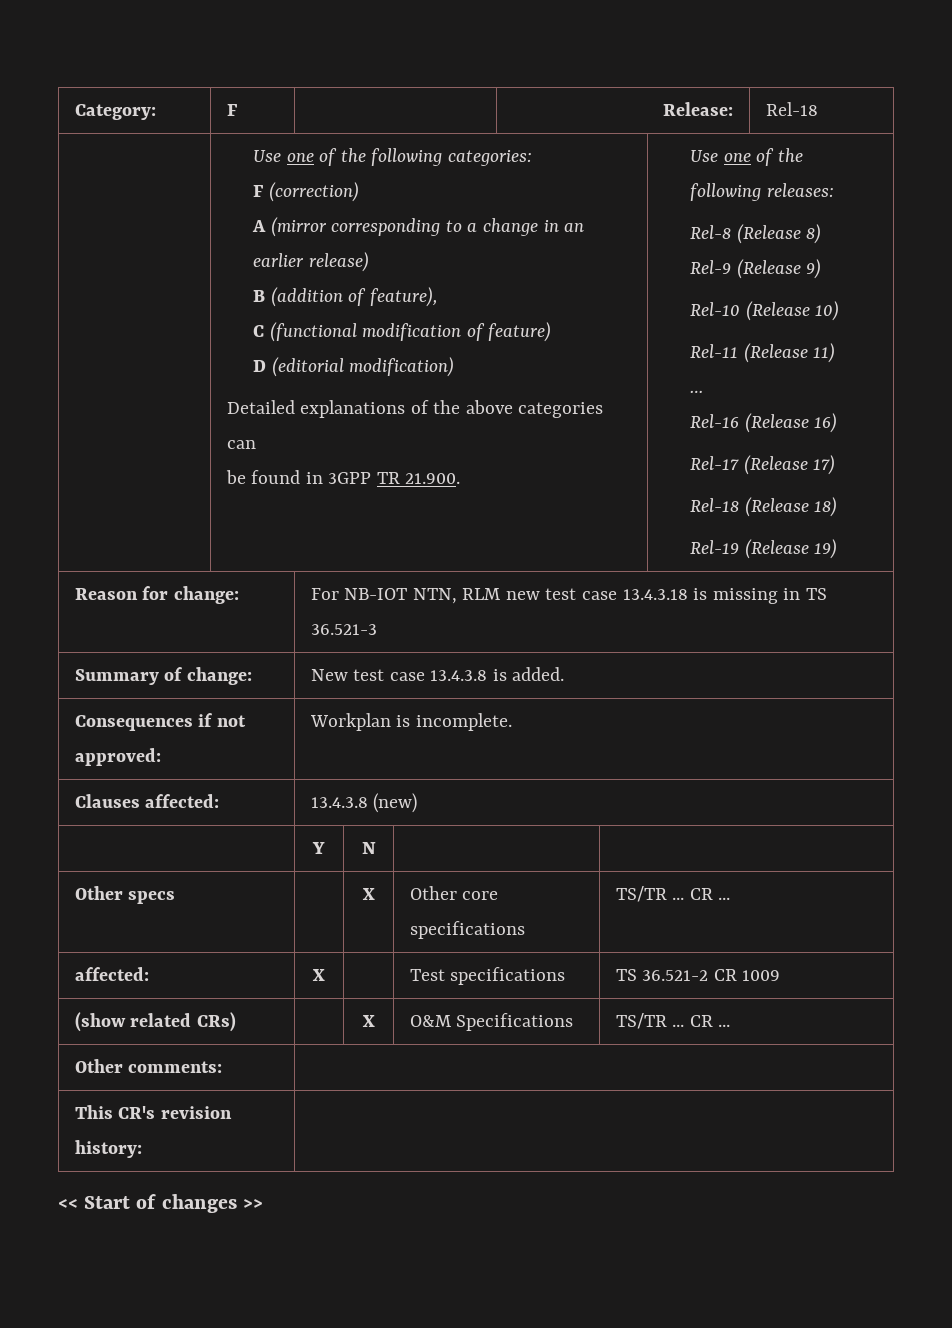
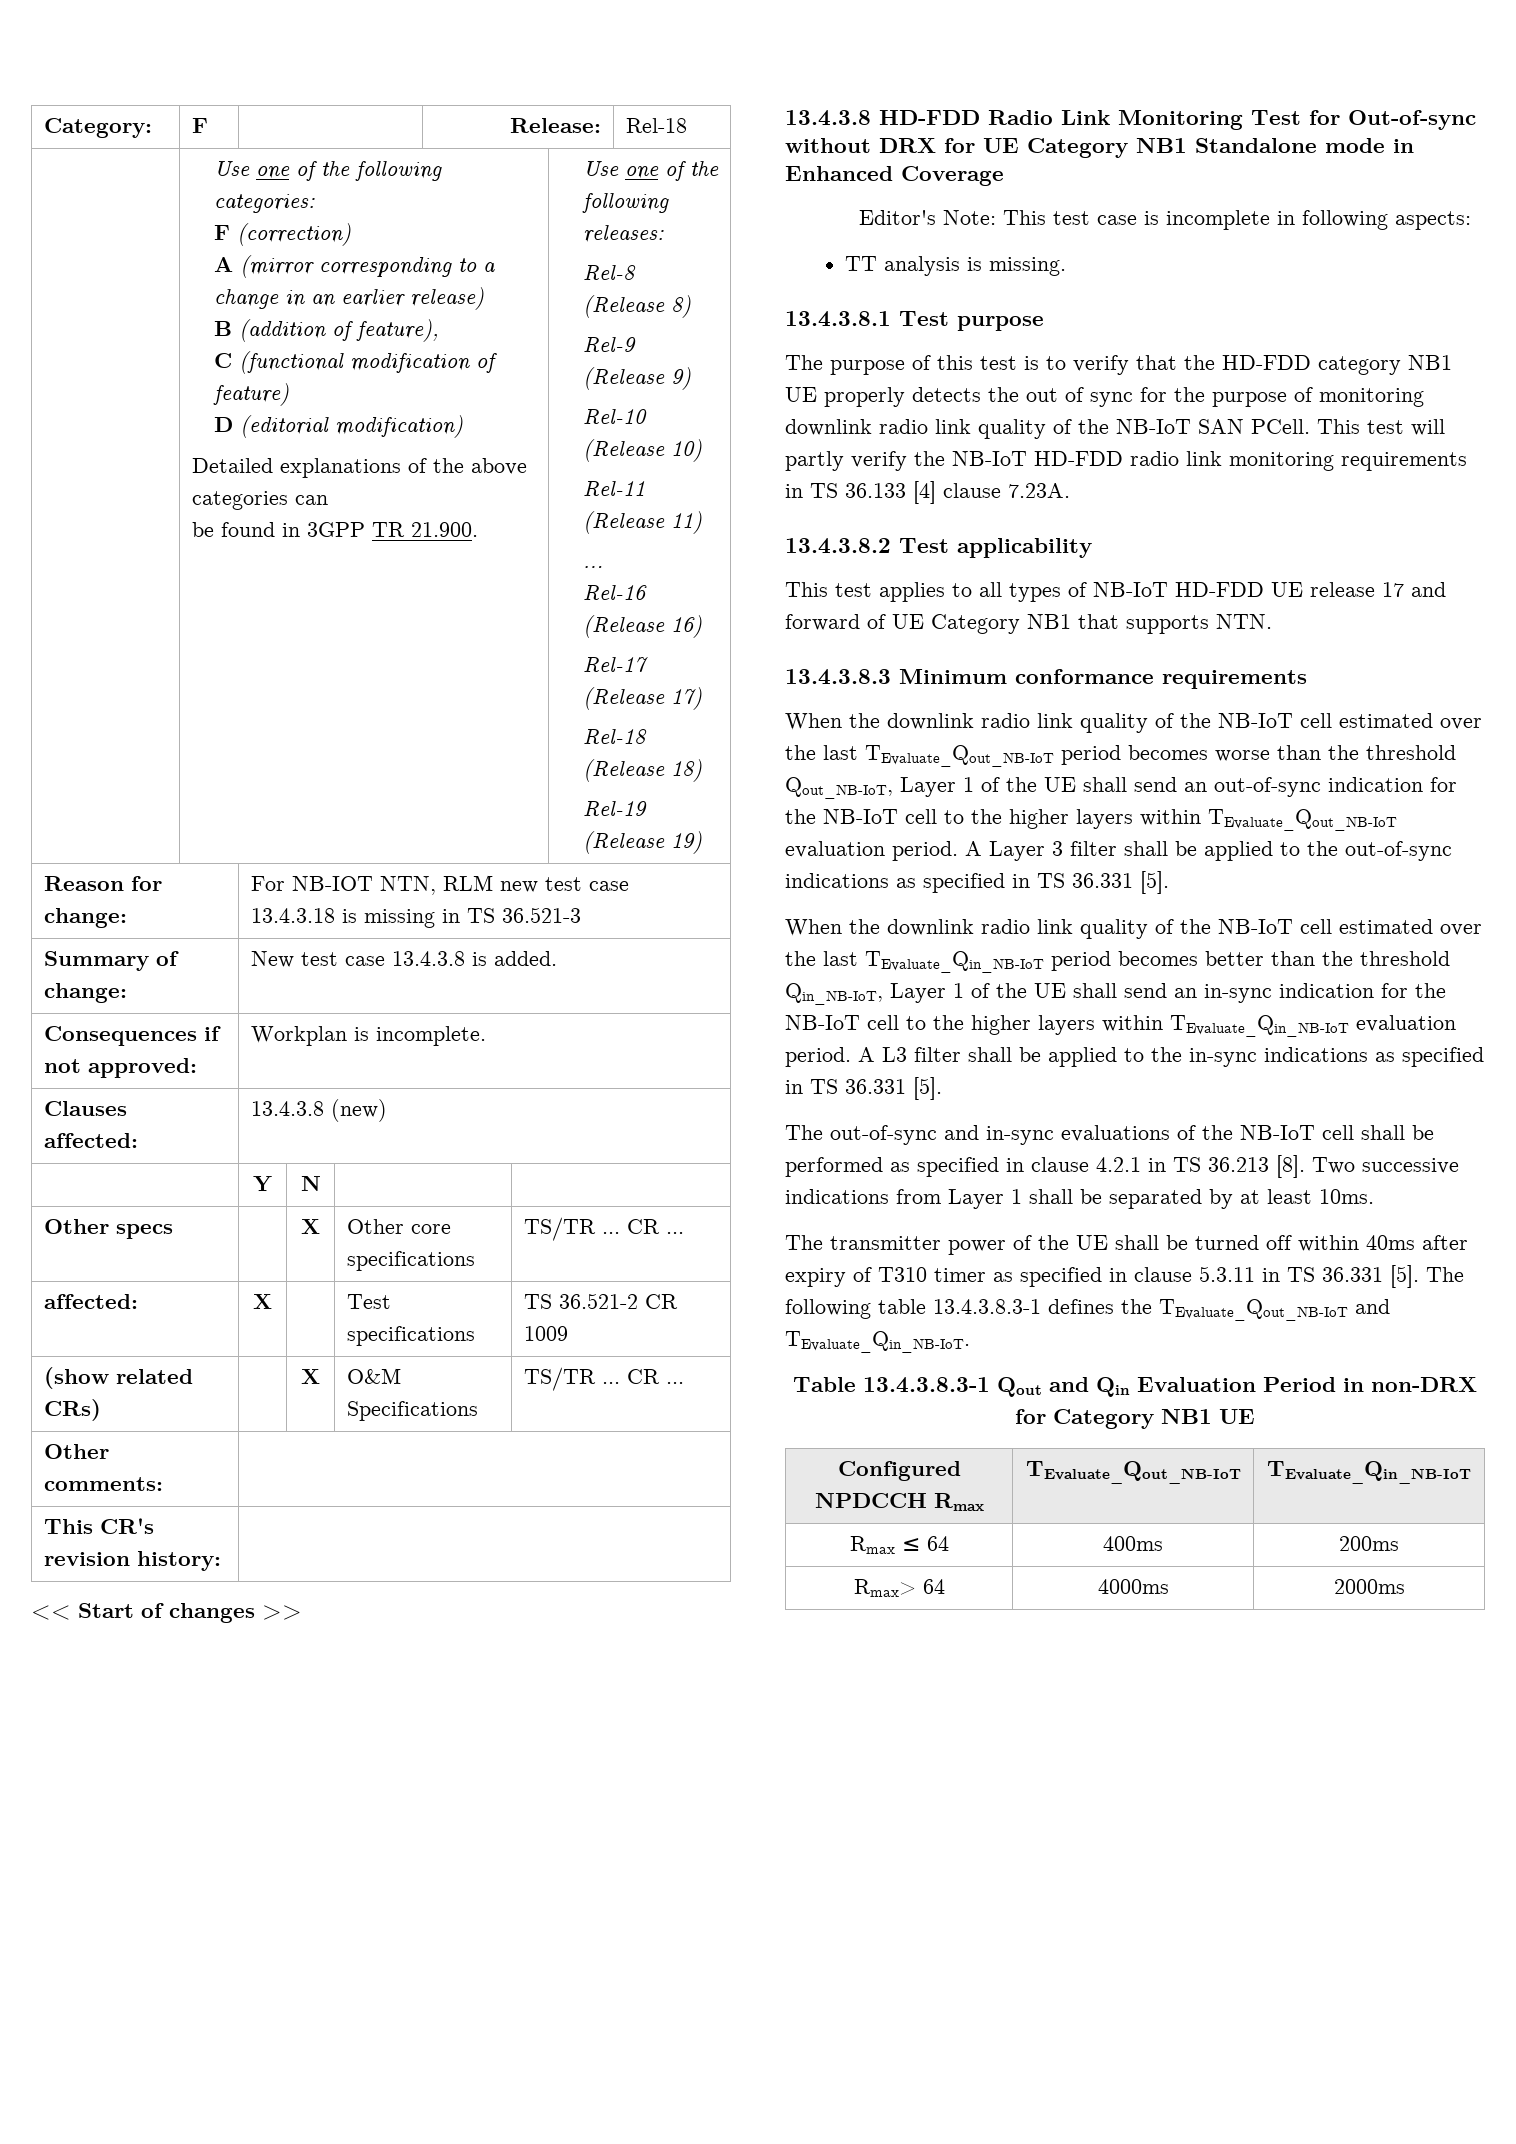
(263, 1204) none -> [785,110,1476,130] [785,138,1414,158] [785,166,1004,186] [858,210,1471,230] [845,256,1067,276] [785,311,1044,331] [785,355,1452,375] [785,387,1424,407] [785,419,1445,439] [785,451,1467,471] [785,481,1070,504] [785,538,1092,558] [785,582,1446,602] [785,614,1272,634] [785,669,1307,689] [785,713,1482,733] [785,745,1456,767] [785,777,1457,799] [785,809,1397,831] [785,841,1452,861] [785,871,1169,894] [785,919,1482,939] [785,951,1450,973] [785,983,1446,1005] [785,1015,1456,1037] [785,1047,1484,1067] [785,1077,942,1100] [785,1125,1434,1145] [785,1155,1459,1178] [785,1189,1374,1209] [785,1235,1468,1255] [785,1265,1464,1288] [785,1299,1390,1321] [785,1331,970,1353] [793,1377,1477,1397] [1015,1409,1255,1429] [837,1461,961,1481] [814,1493,984,1511] [1025,1461,1241,1484] [1267,1461,1471,1484] [849,1536,949,1554] [1103,1536,1163,1551] [1339,1536,1399,1551] [853,1579,945,1597] [1097,1579,1169,1594] [1333,1579,1405,1594] // 13.4.3.8 HD-FDD Radio Link Monitoring Test for Out-of-sync without DRX for UE Category NB1 Standalone mode in Enhanced Coverage // Editor's Note: This test case is incomplete in following aspects: // TT analysis is missing. // 13.4.3.8.1 Test purpose // The purpose of this test is to verify that the HD-FDD category NB1 UE properly detects the out of sync for the purpose of monitoring downlink radio link quality of the NB-IoT SAN PCell. This test will partly verify the NB-IoT HD-FDD radio link monitoring requirements in TS 36.133 [4] clause 7.23A. // 13.4.3.8.2 Test applicability // This test applies to all types of NB-IoT HD-FDD UE release 17 and forward of UE Category NB1 that supports NTN. // 13.4.3.8.3 Minimum conformance requirements // When the downlink radio link quality of the NB-IoT cell estimated over the last TEvaluate_Qout_NB-IoT period becomes worse than the threshold Qout_NB-IoT, Layer 1 of the UE shall send an out-of-sync indication for the NB-IoT cell to the higher layers within TEvaluate_Qout_NB-IoT evaluation period. A Layer 3 filter shall be applied to the out-of-sync indications as specified in TS 36.331 [5]. // When the downlink radio link quality of the NB-IoT cell estimated over the last TEvaluate_Qin_NB-IoT period becomes better than the threshold Qin_NB-IoT, Layer 1 of the UE shall send an in-sync indication for the NB-IoT cell to the higher layers within TEvaluate_Qin_NB-IoT evaluation period. A L3 filter shall be applied to the in-sync indications as specified in TS 36.331 [5]. // The out-of-sync and in-sync evaluations of the NB-IoT cell shall be performed as specified in clause 4.2.1 in TS 36.213 [8]. Two successive indications from Layer 1 shall be separated by at least 10ms. // The transmitter power of the UE shall be turned off within 40ms after expiry of T310 timer as specified in clause 5.3.11 in TS 36.331 [5]. The following table 13.4.3.8.3-1 defines the TEvaluate_Qout_NB-IoT and TEvaluate_Qin_NB-IoT. // Table 13.4.3.8.3-1 Qout and Qin Evaluation Period in non-DRX for Category NB1 UE // Configured NPDCCH Rmax | TEvaluate_Qout_NB-IoT | TEvaluate_Qin_NB-IoT // Rmax ≤ 64 | 400ms | 200ms // Rmax> 64 | 4000ms | 2000ms

